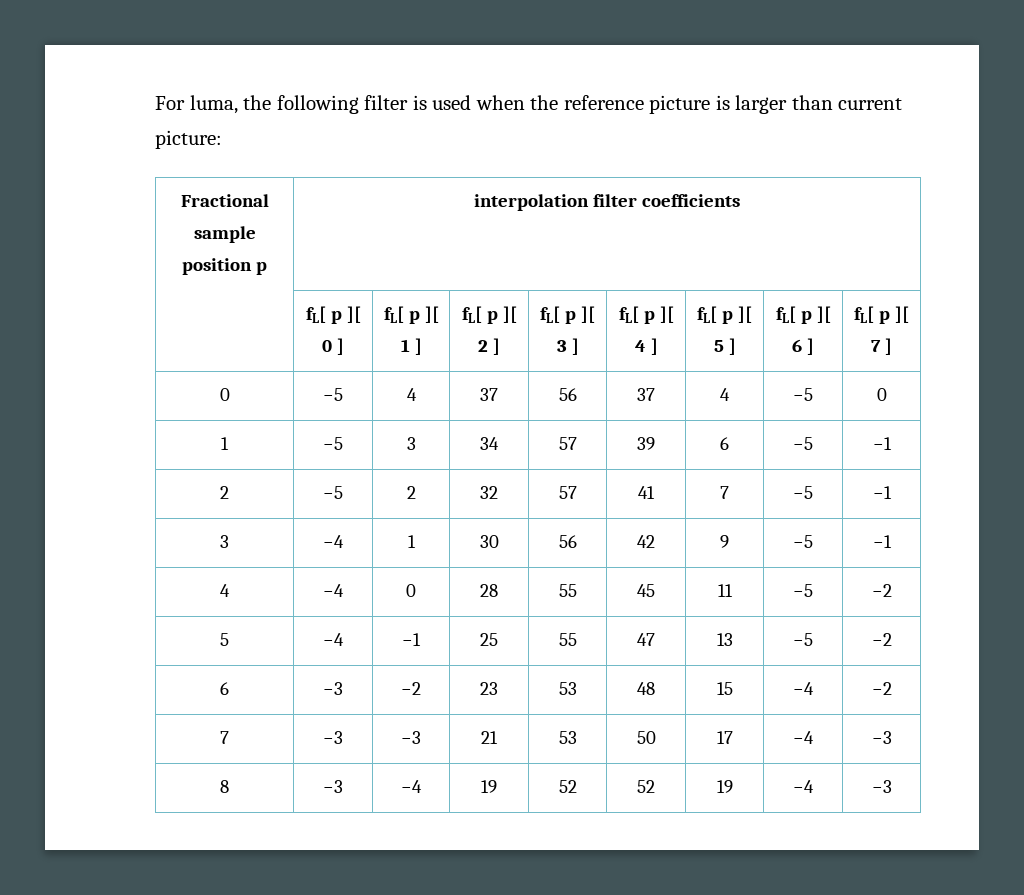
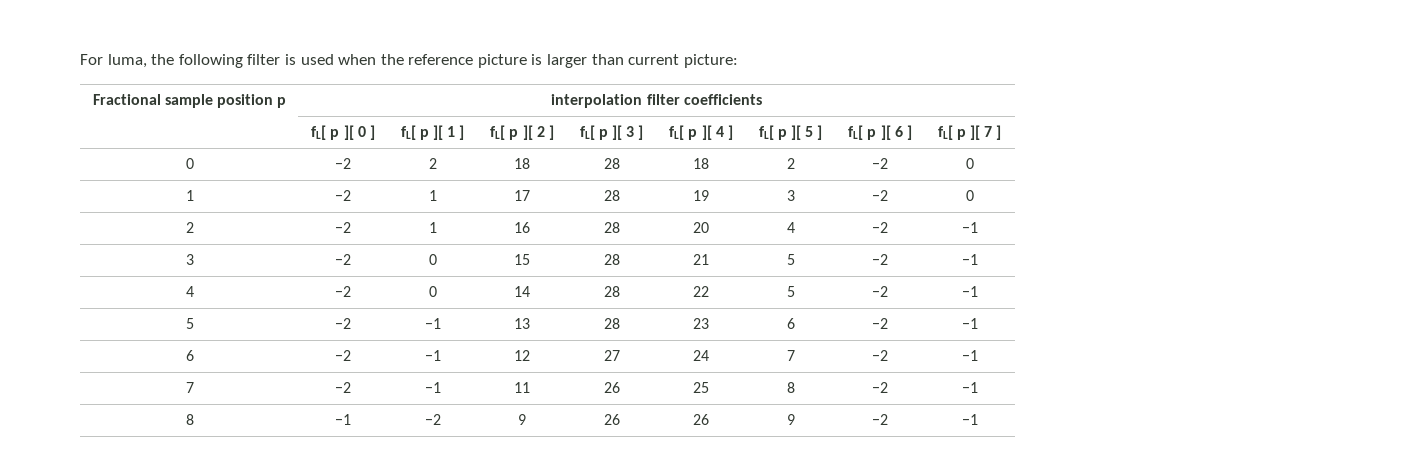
[323,388,343,401] [406,388,417,401] [480,388,498,401] [558,388,577,401] [637,388,655,401] [720,388,730,401] [793,388,813,401] [876,388,887,401] [221,437,229,450] [323,437,343,450] [406,437,416,450] [480,437,499,450] [558,437,577,450] [637,437,655,450] [720,437,729,450] [793,437,813,450] [872,437,892,450] [220,486,229,499] [323,486,343,499] [406,486,416,499] [480,486,498,499] [558,486,577,499] [638,486,655,499] [720,486,729,499] [793,486,813,499] [872,486,892,499] [220,535,229,548] [323,535,344,548] [407,535,416,548] [479,535,499,548] [558,535,577,548] [637,535,655,548] [720,535,729,548] [793,535,813,548] −5 | 4 | 37 | 56 | 37 | 4 | −5 | 0 // 1 | −5 | 3 | 34 | 57 | 39 | 6 | −5 | −1 // 2 | −5 | 2 | 32 | 57 | 41 | 7 | −5 | −1 // 3 | −4 | 1 | 30 | 56 | 42 | 9 | −5 -> [335,158,351,169] [428,158,437,169] [514,158,530,169] [603,158,620,169] [692,158,709,169] [786,158,795,169] [871,158,888,169] [965,158,974,169] [185,190,194,201] [335,190,351,201] [428,190,437,201] [514,190,530,201] [603,190,620,201] [692,190,709,201] [786,190,795,201] [871,190,888,201] [965,190,974,201] [185,222,194,233] [335,222,351,233] [428,222,437,233] [514,222,530,233] [603,222,620,233] [692,222,709,233] [786,222,795,233] [871,222,888,233] [961,222,978,233] [185,254,194,265] [335,254,351,265] [428,254,437,265] [514,254,530,265] [603,254,620,265] [692,254,709,265] [786,254,795,265] [871,254,888,265] −2 | 2 | 18 | 28 | 18 | 2 | −2 | 0 // 1 | −2 | 1 | 17 | 28 | 19 | 3 | −2 | 0 // 2 | −2 | 1 | 16 | 28 | 20 | 4 | −2 | −1 // 3 | −2 | 0 | 15 | 28 | 21 | 5 | −2
[323,584,344,597] [406,584,416,597] [480,584,498,597] [558,584,577,597] [637,584,655,597] [717,584,733,597] [793,584,813,597] [871,584,892,597] [220,633,229,646] [323,633,344,646] [402,633,421,646] [480,633,498,646] [558,633,577,646] [637,633,655,646] [716,633,733,646] [793,633,813,646] [871,633,892,646] [220,682,229,695] [323,682,343,695] [401,682,421,695] [480,682,498,695] [558,682,577,695] [637,682,655,695] [716,682,733,695] [793,682,814,695] [871,682,892,695] [220,731,229,744] [323,731,343,744] [401,731,421,744] [481,731,498,744] [558,731,577,744] [636,731,656,744] [716,731,733,744] [793,731,814,744] [871,731,892,744] [220,780,229,793] [323,780,343,793] [401,780,422,793] [481,780,497,793] [558,780,577,793] [637,780,655,793] [716,780,733,793] [793,780,814,793] [871,780,892,793] −4 | 0 | 28 | 55 | 45 | 11 | −5 | −2 // 5 | −4 | −1 | 25 | 55 | 47 | 13 | −5 | −2 // 6 | −3 | −2 | 23 | 53 | 48 | 15 | −4 | −2 // 7 | −3 | −3 | 21 | 53 | 50 | 17 | −4 | −3 // 8 | −3 | −4 | 19 | 52 | 52 | 19 | −4 | −3 -> [335,286,351,297] [428,286,437,297] [514,286,530,297] [603,286,620,297] [692,286,709,297] [786,286,795,297] [871,286,888,297] [961,286,978,297] [185,318,194,329] [335,318,351,329] [424,318,441,329] [514,318,530,329] [603,318,620,329] [692,318,709,329] [786,318,795,329] [871,318,888,329] [961,318,978,329] [185,350,194,361] [335,350,351,361] [424,350,441,361] [514,350,530,361] [603,350,620,361] [692,350,709,361] [786,350,795,361] [871,350,888,361] [961,350,978,361] [185,382,194,393] [335,382,351,393] [424,382,441,393] [514,382,530,393] [603,382,620,393] [692,382,709,393] [786,382,795,393] [871,382,888,393] [961,382,978,393] [185,414,194,425] [335,414,351,425] [424,414,441,425] [518,414,526,425] [603,414,620,425] [692,414,709,425] [786,414,795,425] [871,414,888,425] [961,414,978,425] −2 | 0 | 14 | 28 | 22 | 5 | −2 | −1 // 5 | −2 | −1 | 13 | 28 | 23 | 6 | −2 | −1 // 6 | −2 | −1 | 12 | 27 | 24 | 7 | −2 | −1 // 7 | −2 | −1 | 11 | 26 | 25 | 8 | −2 | −1 // 8 | −1 | −2 | 9 | 26 | 26 | 9 | −2 | −1

